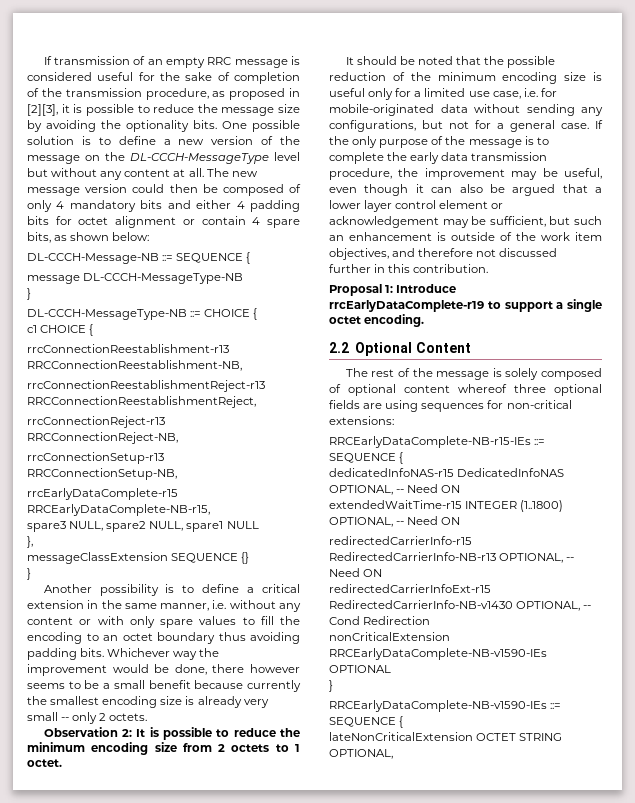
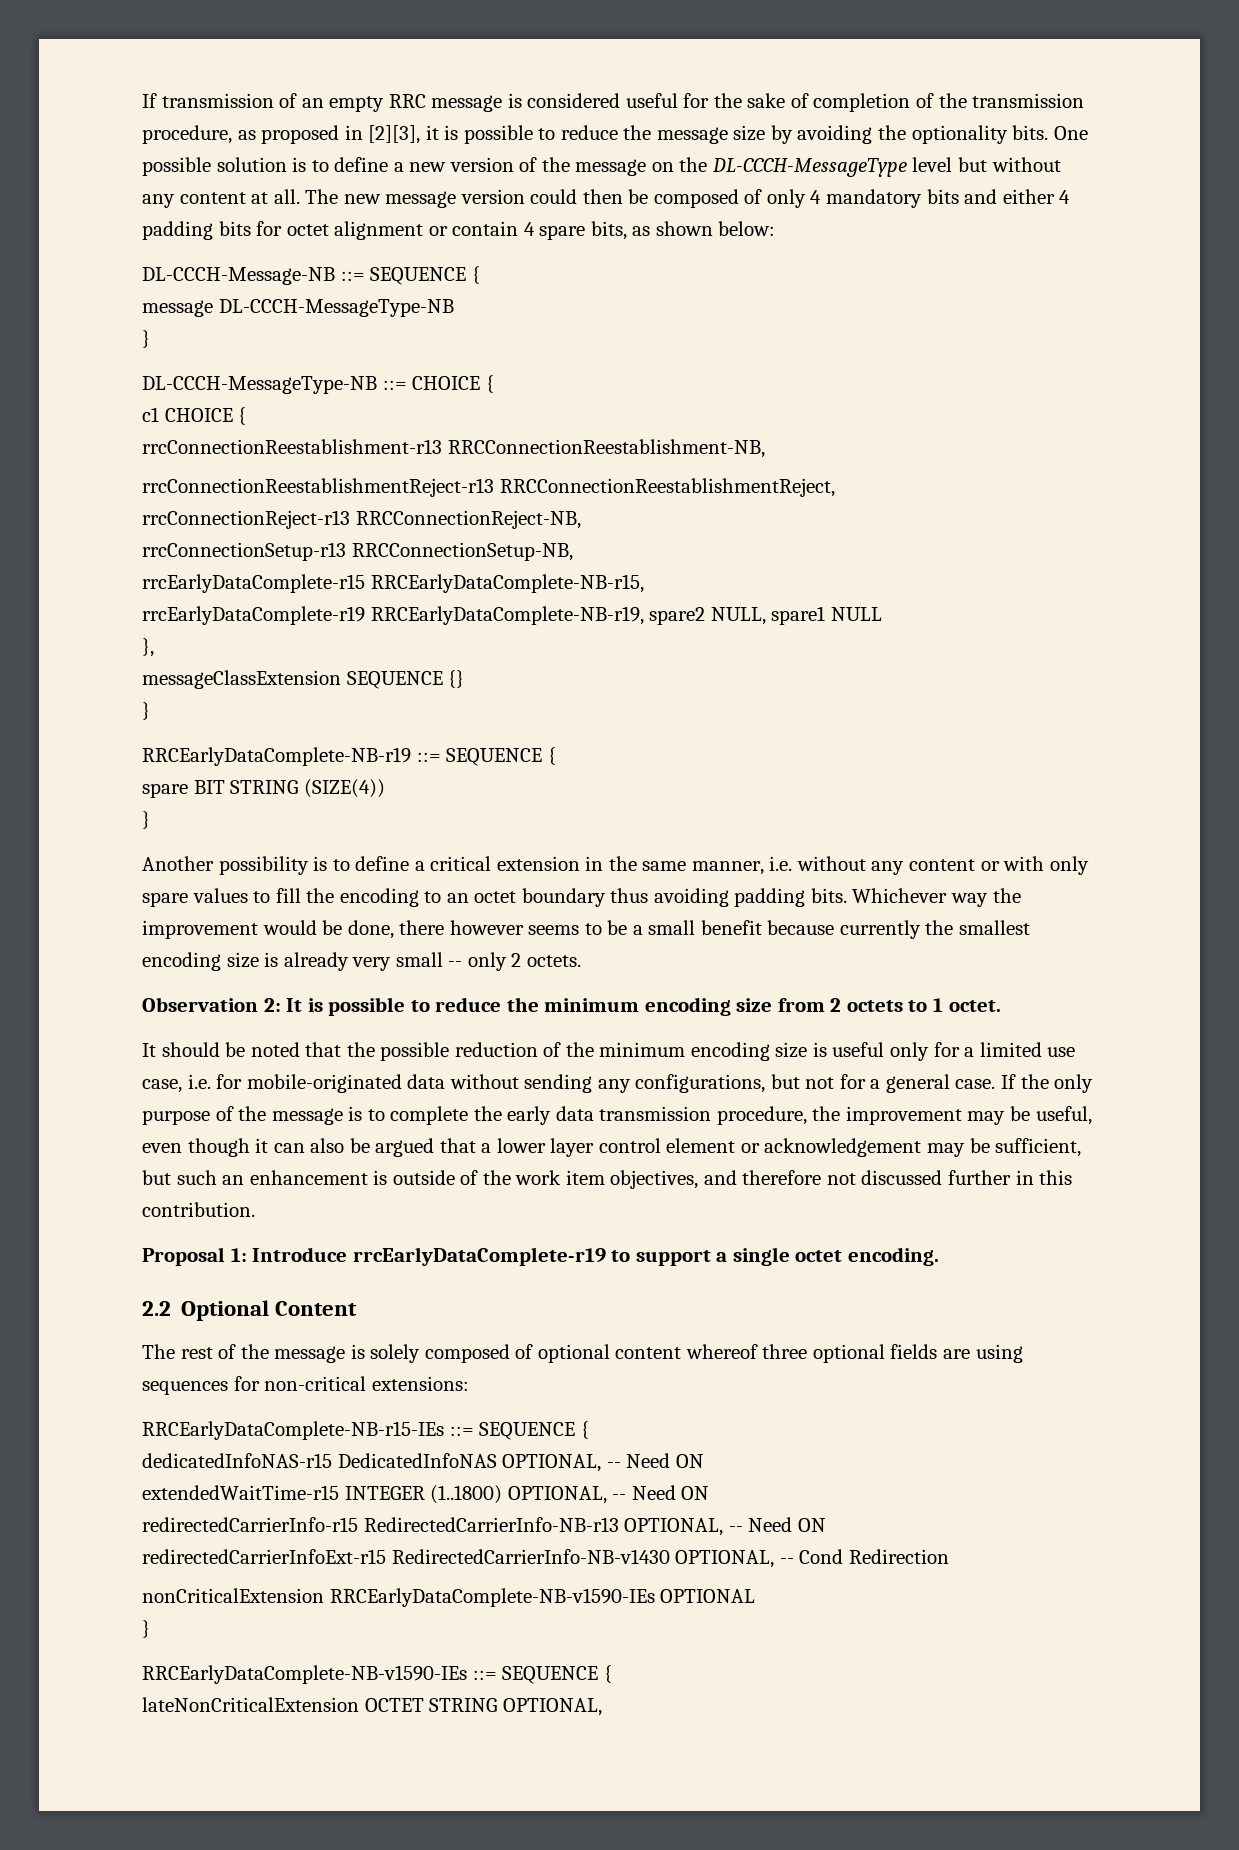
[27,521,104,532] spare3 NULL, -> [142,606,644,625] rrcEarlyDataComplete-r19 RRCEarlyDataComplete-NB-r19,
(31, 574) none -> [142,747,556,766] [142,779,385,798] [142,811,150,829] // RRCEarlyDataComplete-NB-r19 ::= SEQUENCE { // spare BIT STRING (SIZE(4)) // }

